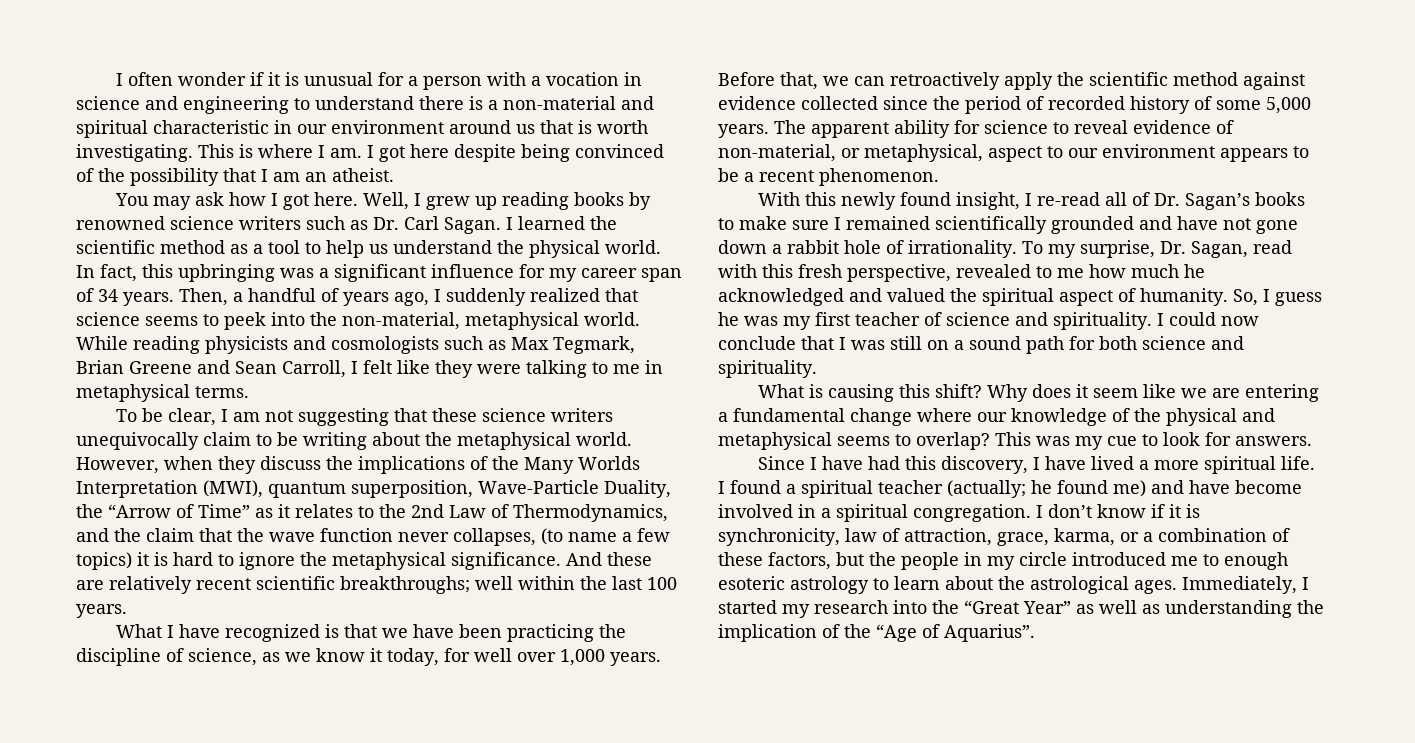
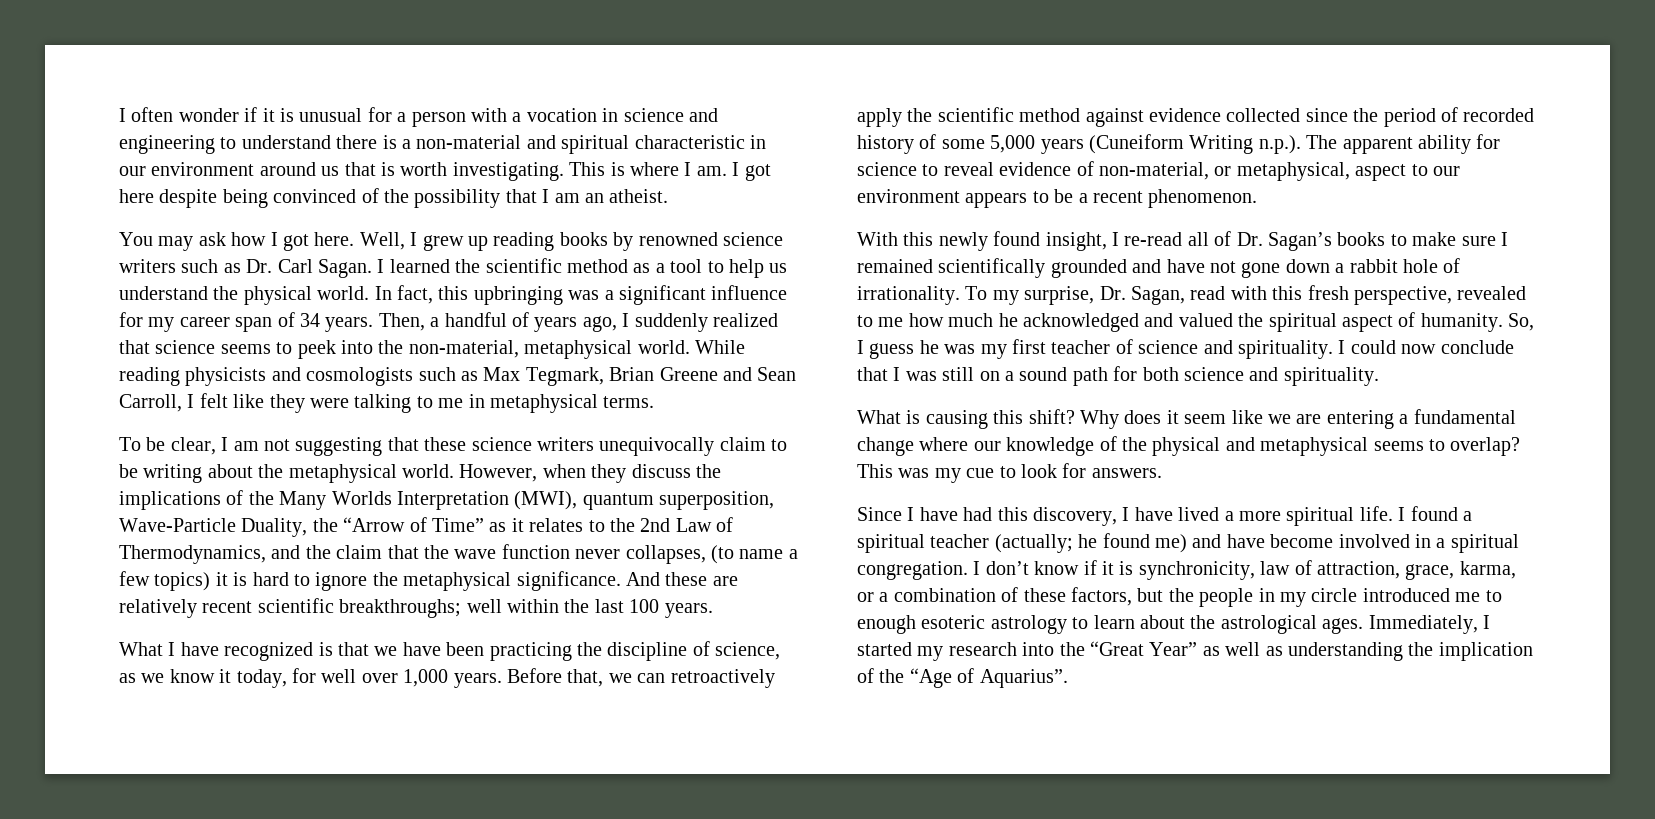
[718,124,769,138] years. -> [1040,134,1301,154] years (Cuneiform Writing n.p.).

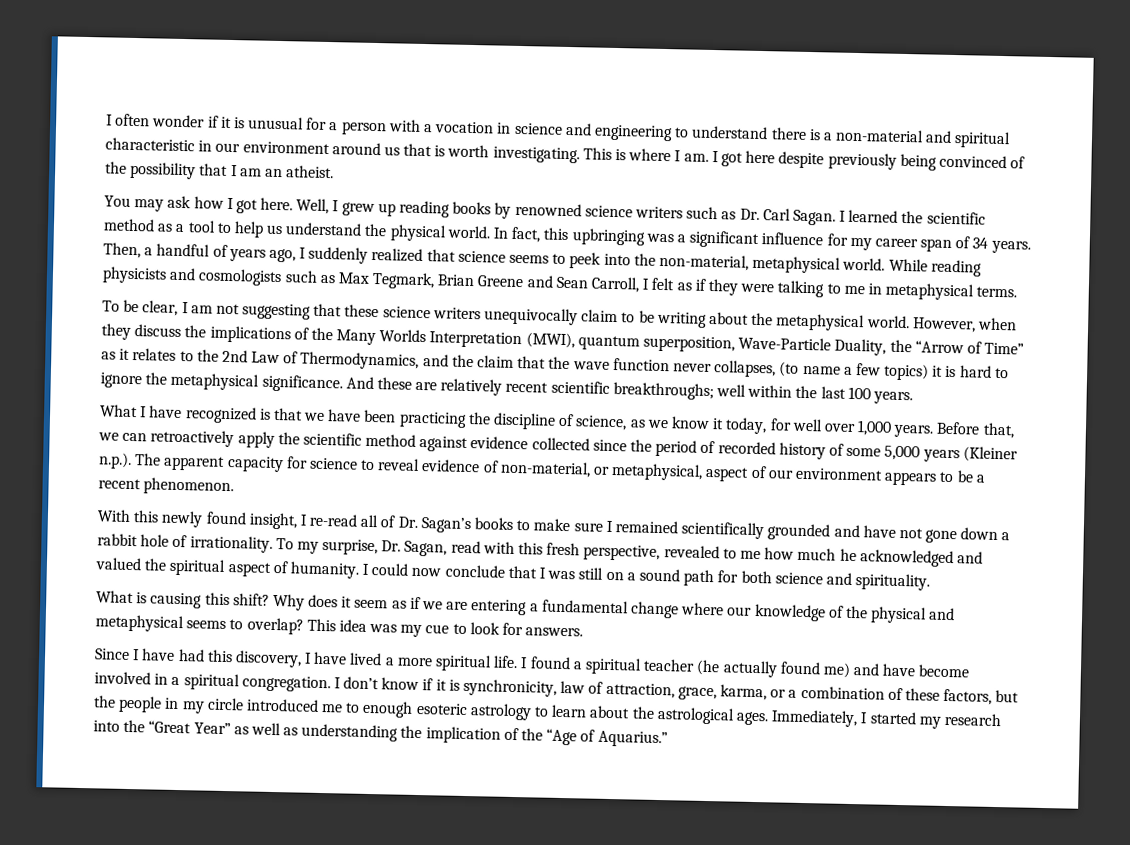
(218, 198) none -> [827,152,897,170] previously
[233,394,265,408] like -> [676,278,707,291] as if
[1089,134,1254,154] (Cuneiform Writing -> [962,446,1018,463] (Kleiner
[1418,135,1471,154] ability -> [226,455,284,473] capacity
[1411,164,1428,176] to -> [750,465,767,479] of
[1508,313,1535,331] [857,339,1333,359] So, I guess he was my first teacher of science and spirituality. -> (360, 570) none
[1231,410,1263,424] like -> [391,596,421,610] as if
(893, 471) none -> [338,619,367,632] idea
[994,534,1098,553] (actually; he -> [696,659,778,678] (he actually
[979,669,1068,688] Aquarius”. -> [597,730,668,748] Aquarius.”

